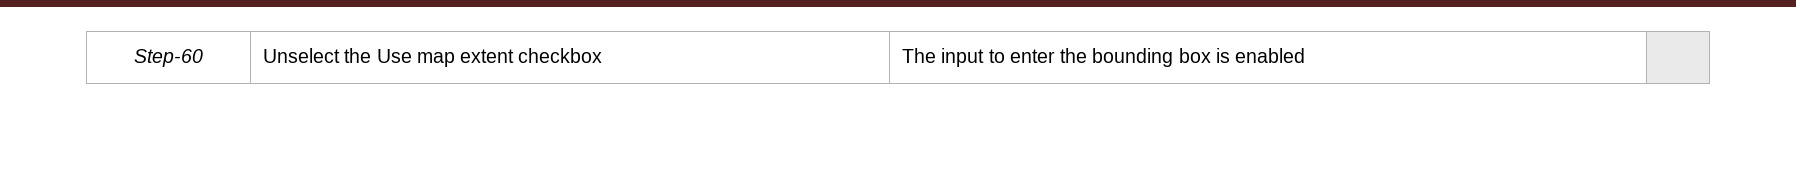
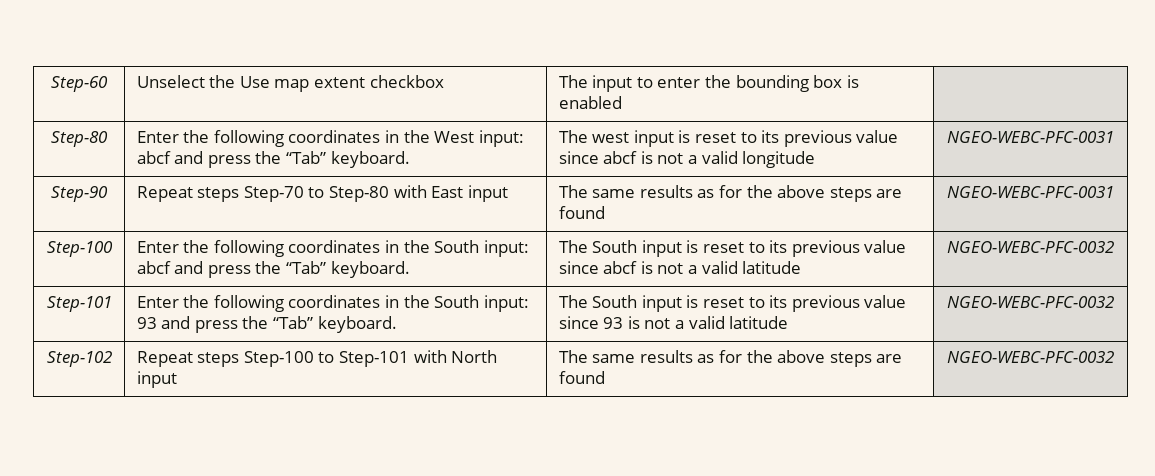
(1306, 55) none -> [51,131,108,147] [136,130,524,147] [136,151,410,168] [558,130,899,147] [558,151,816,168] [947,131,1114,143] [51,186,108,202] [136,185,508,202] [558,185,903,202] [558,206,605,219] [947,186,1114,198] [46,241,113,257] [136,240,529,257] [136,261,410,278] [558,240,907,257] [558,261,802,274] [947,241,1114,253] [46,296,112,312] [136,295,529,312] [136,316,397,333] [558,295,907,312] [558,316,789,329] [947,296,1114,308] [46,351,112,367] [136,350,498,367] [136,371,177,388] [558,350,903,367] [558,371,605,384] [947,351,1114,363] // Step-80 | Enter the following coordinates in the West input: abcf and press the “Tab” keyboard. | The west input is reset to its previous value since abcf is not a valid longitude | NGEO-WEBC-PFC-0031 // Step-90 | Repeat steps Step-70 to Step-80 with East input | The same results as for the above steps are found | NGEO-WEBC-PFC-0031 // Step-100 | Enter the following coordinates in the South input: abcf and press the “Tab” keyboard. | The South input is reset to its previous value since abcf is not a valid latitude | NGEO-WEBC-PFC-0032 // Step-101 | Enter the following coordinates in the South input: 93 and press the “Tab” keyboard. | The South input is reset to its previous value since 93 is not a valid latitude | NGEO-WEBC-PFC-0032 // Step-102 | Repeat steps Step-100 to Step-101 with North input | The same results as for the above steps are found | NGEO-WEBC-PFC-0032

